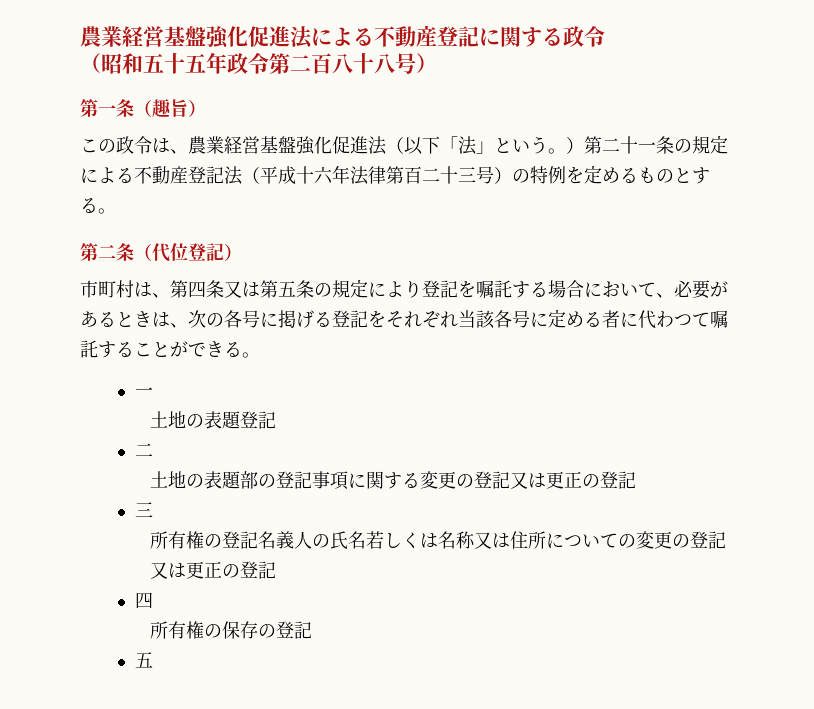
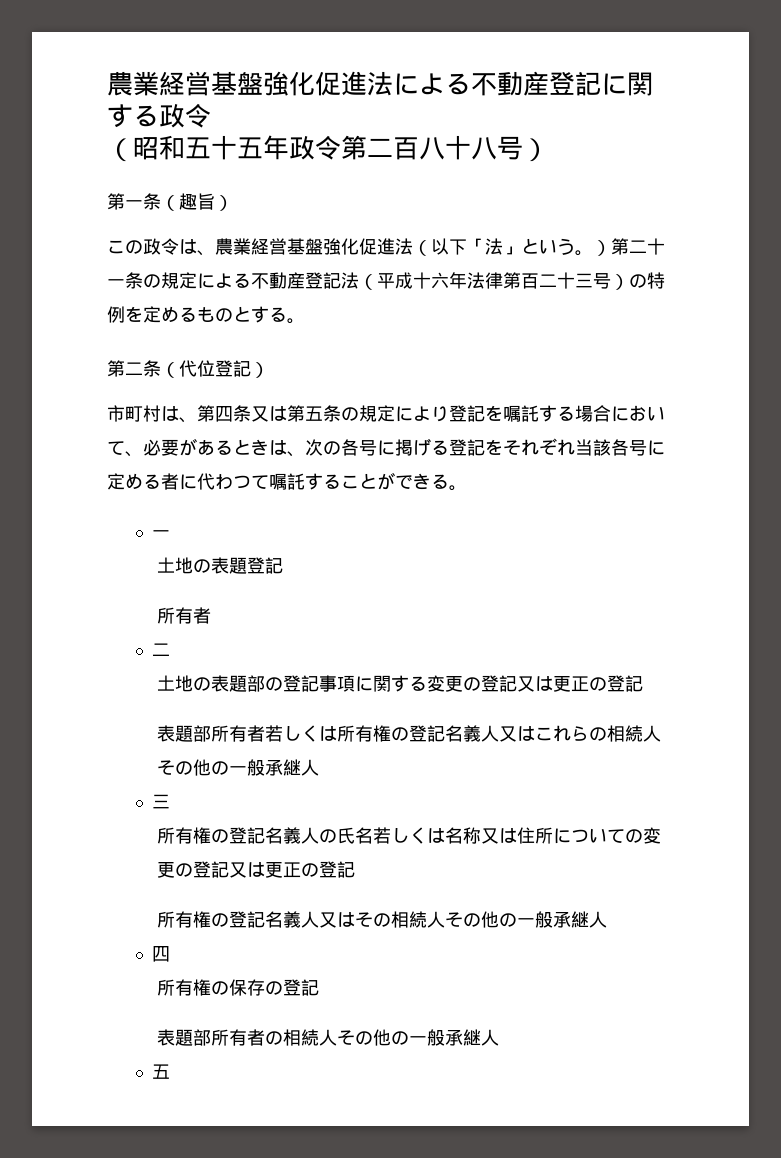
(276, 420) none -> [157,607,212,624] // 所有者
(636, 480) none -> [157,725,662,742] [157,759,320,776] // 表題部所有者若しくは所有権の登記名義人又はこれらの相続人その他の一般承継人
(276, 570) none -> [157,911,608,928] // 所有権の登記名義人又はその相続人その他の一般承継人
(312, 630) none -> [157,1029,500,1046] // 表題部所有者の相続人その他の一般承継人

